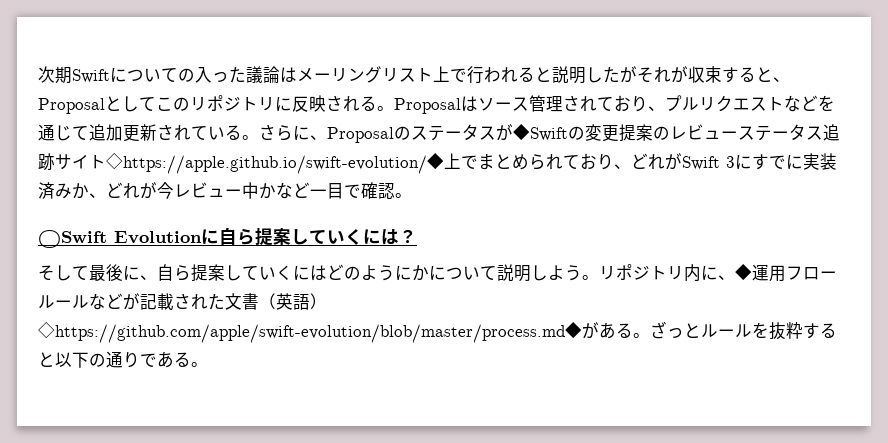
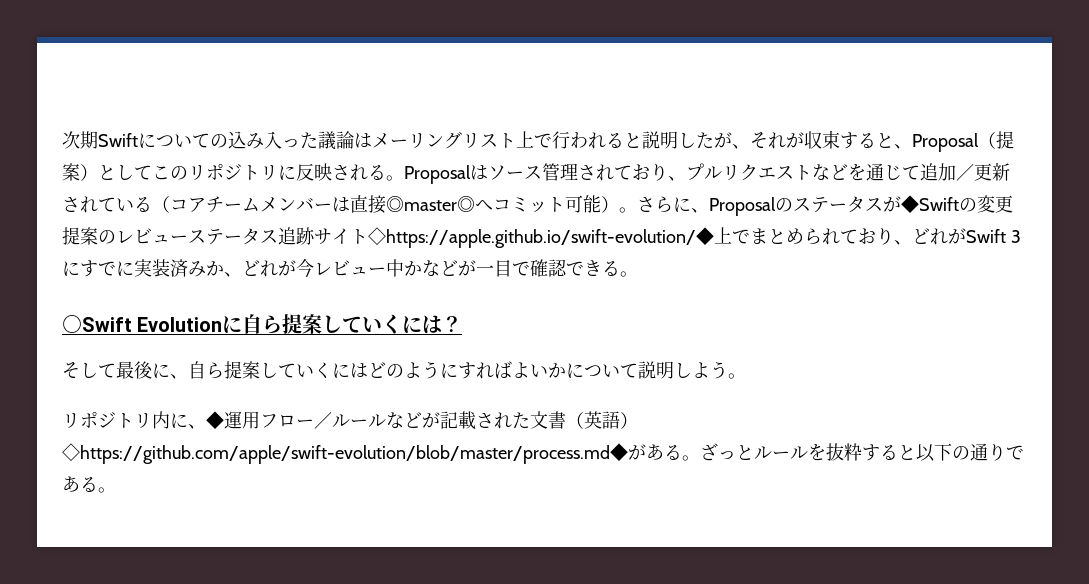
(195, 75) none -> [228,131,264,149] 込み
(637, 74) none -> [732,144,750,149] 、
(105, 106) none -> [978,131,1014,149] [62,163,98,181] （提案）
(123, 132) none -> [956,164,974,181] ／
(242, 132) none -> [152,195,619,214] （コアチームメンバーは直接◎master◎へコミット可能）
(310, 190) none -> [458,260,476,276] が
(395, 191) none -> [566,260,620,276] できる
(412, 272) none -> [458,361,548,379] すればよい
(599, 277) none -> (746, 376) //
(837, 275) none -> [314,412,332,429] ／

